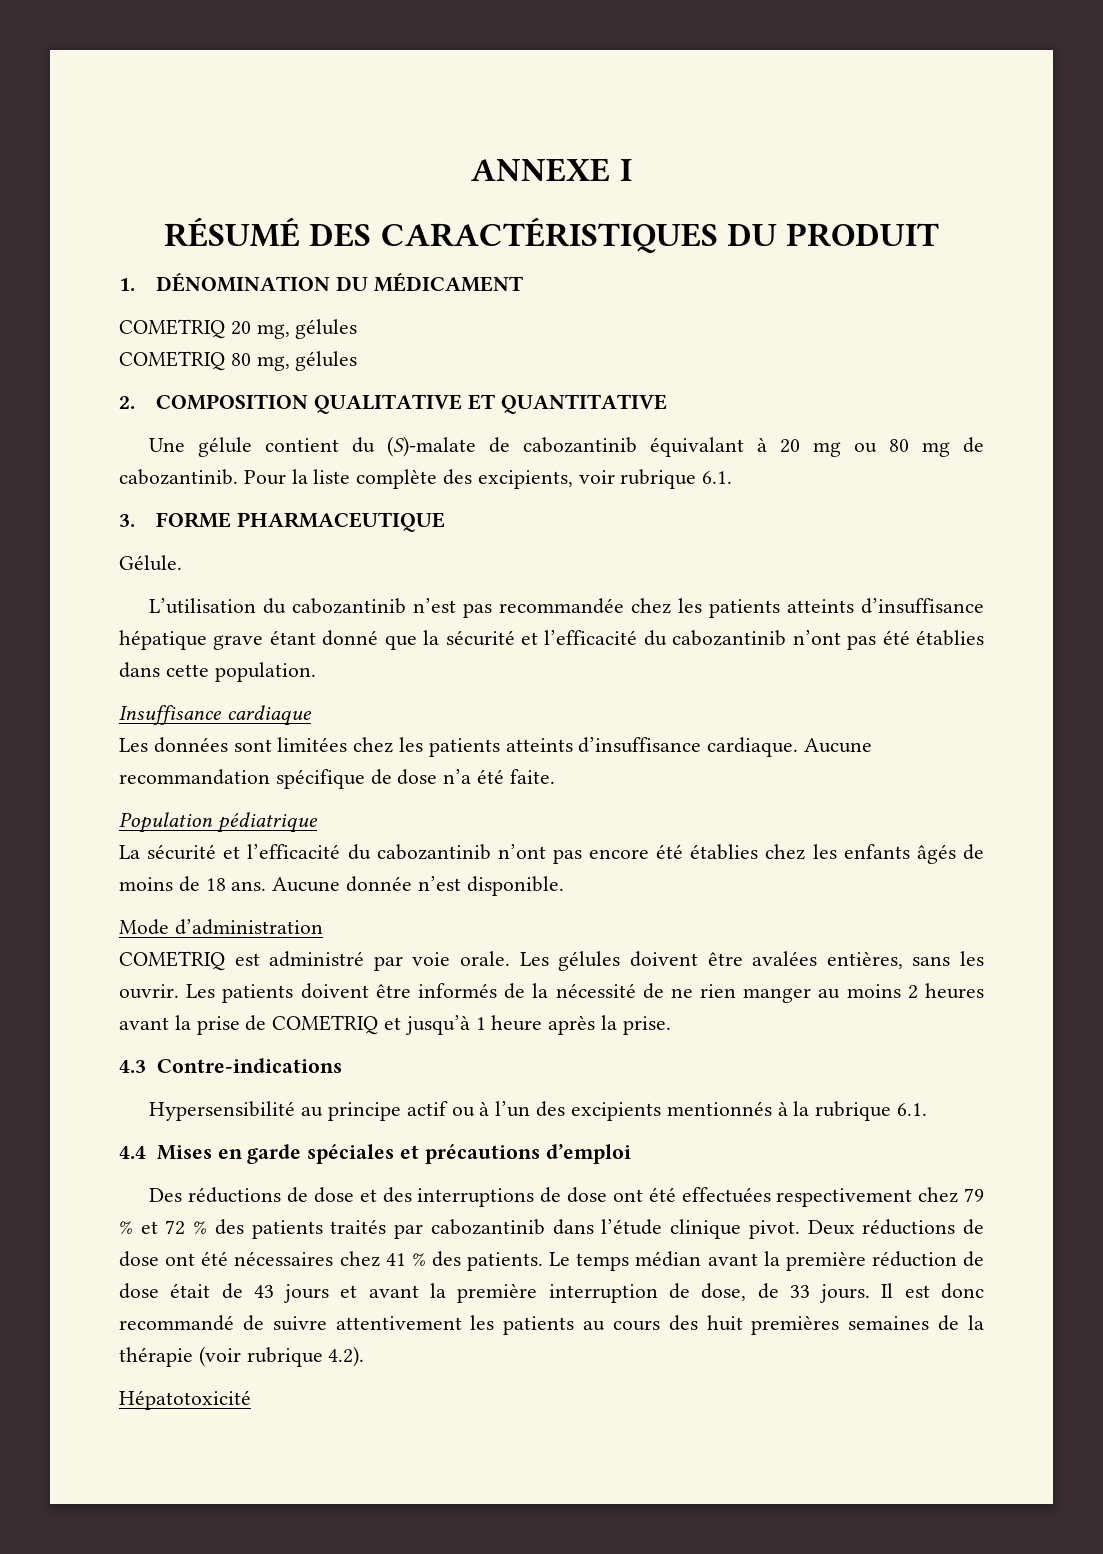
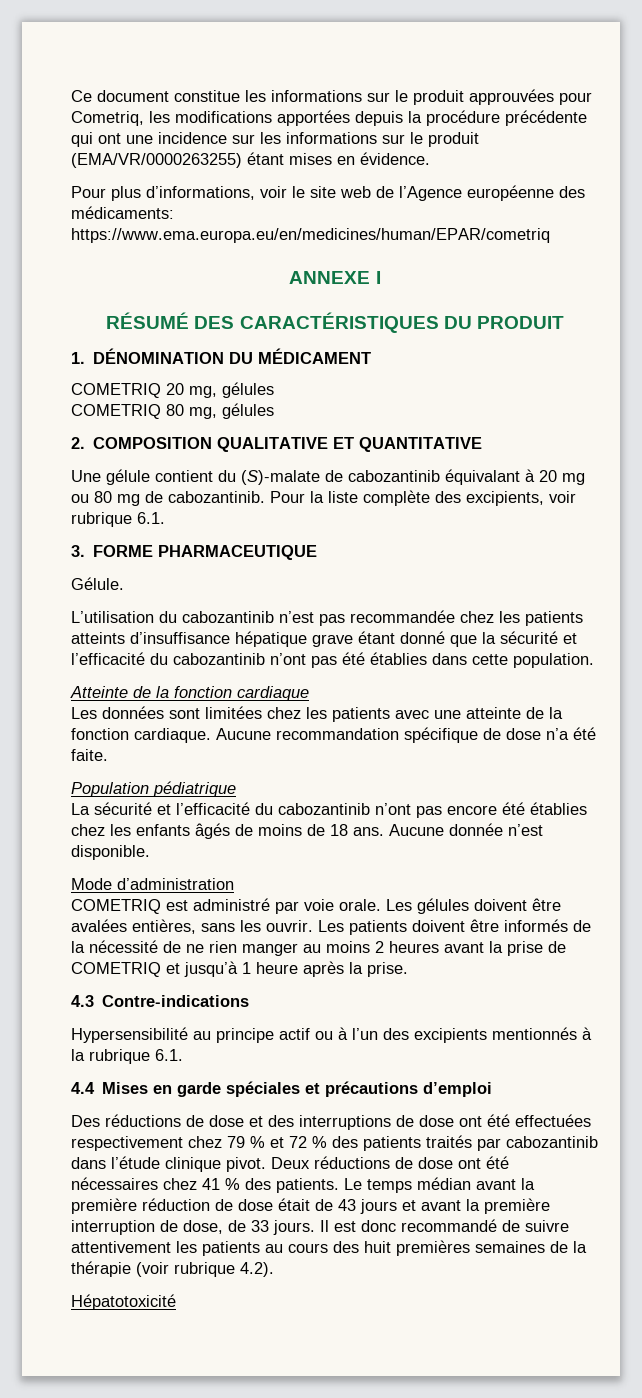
(471, 170) none -> [71,89,592,105] [71,110,587,126] [71,132,479,147] [71,152,430,168] [71,185,585,201] [71,206,174,219] [71,228,550,243] Ce document constitue les informations sur le produit approuvées pour Cometriq, les modifications apportées depuis la procédure précédente qui ont une incidence sur les informations sur le produit (EMA/VR/0000263255) étant mises en évidence. // Pour plus d’informations, voir le site web de l’Agence européenne des médicaments: https://www.ema.europa.eu/en/medicines/human/EPAR/cometriq //
[119,705,222,725] Insuffisance -> [70,686,232,698] Atteinte de la fonction
[505,737,702,753] atteints d’insuffisance -> [395,707,563,719] [71,728,129,740] avec une atteinte de la fonction

